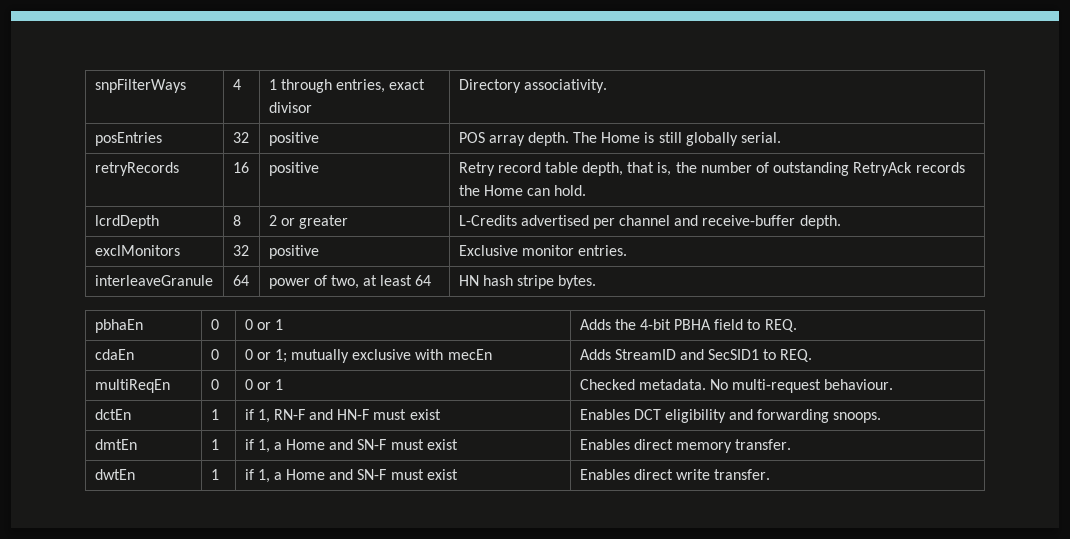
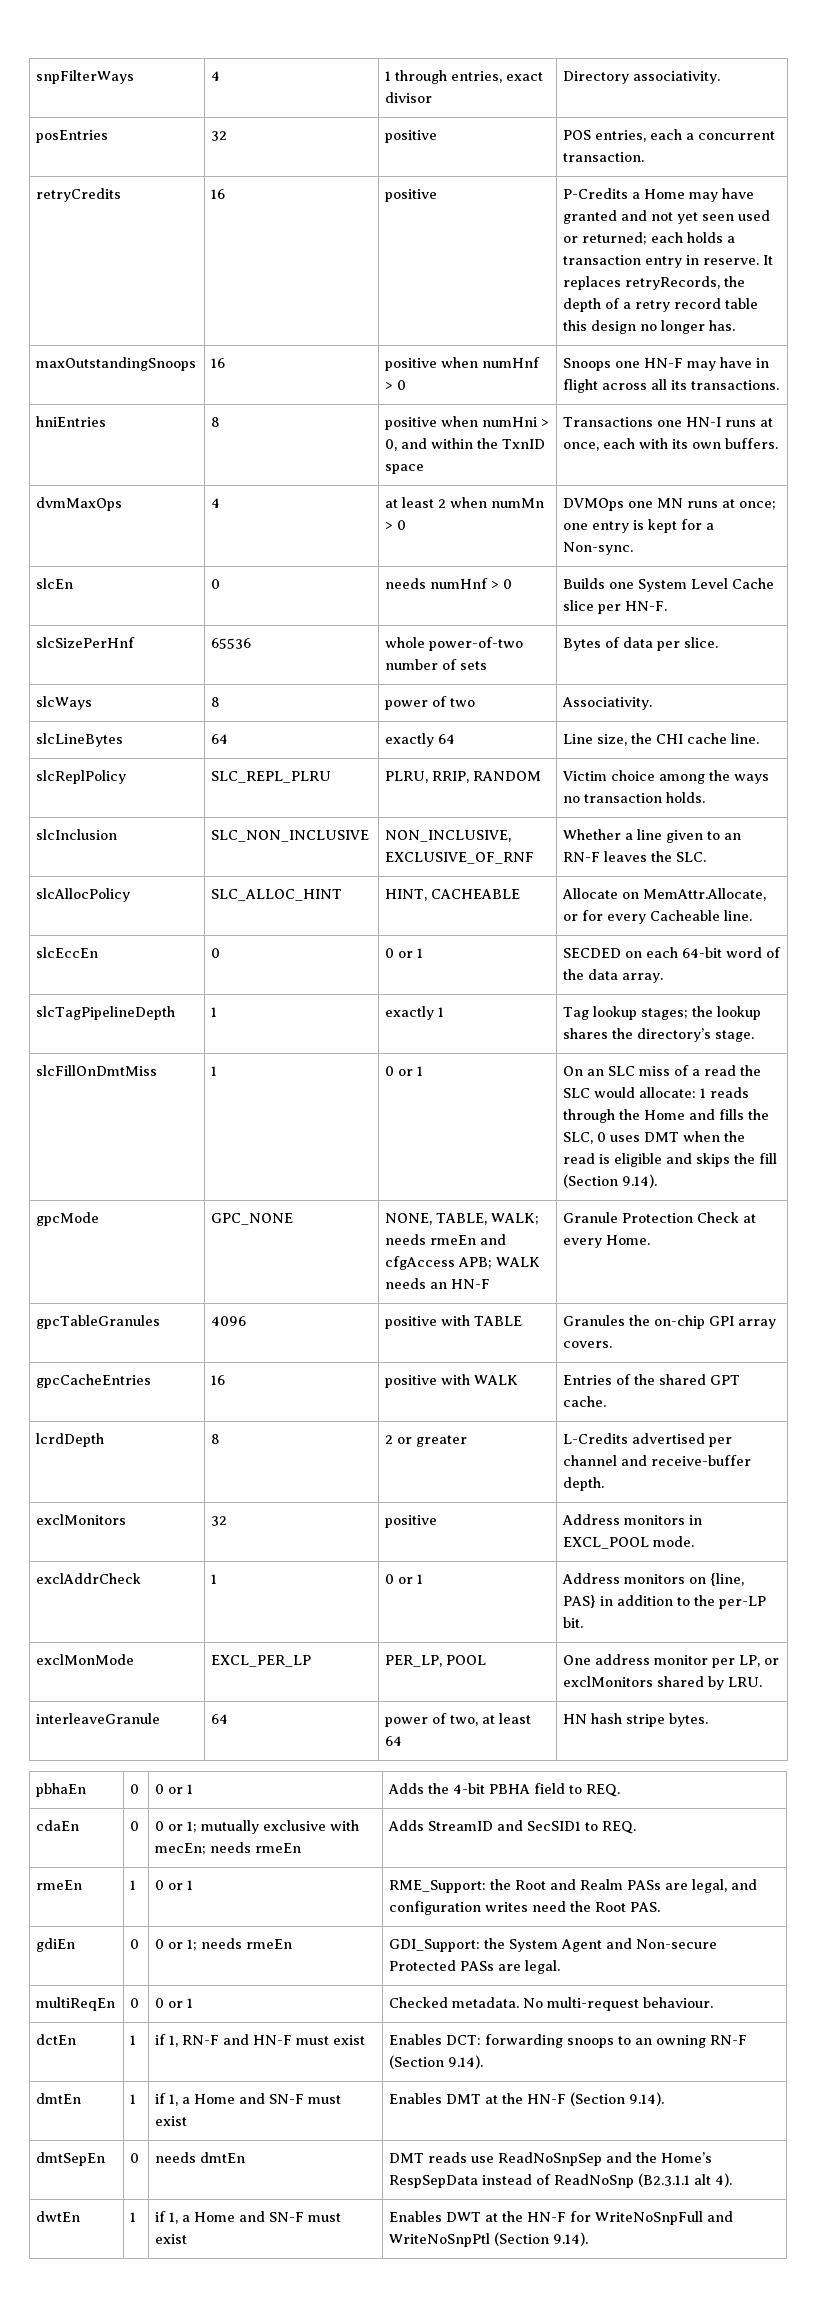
[488,132,782,146] [94,162,179,176] [232,162,249,173] [268,162,319,176] [458,162,965,176] [458,185,587,196] array depth. The Home is still globally serial. // retryRecords | 16 | positive | Retry record table depth, that is, the number of outstanding RetryAck records the Home can hold. -> [595,129,776,142] [563,152,645,162] [36,188,122,202] [211,189,226,199] [385,189,438,202] [563,188,755,202] [563,210,771,224] [563,232,736,245] [563,255,774,268] [563,276,746,290] [563,298,759,312] [563,320,736,334] [36,357,197,371] [211,358,226,368] [385,357,541,371] [385,380,407,390] [563,357,770,371] [563,379,780,393] [36,416,107,427] [211,417,221,427] [385,416,550,430] [385,438,546,451] [385,464,425,474] [563,417,774,427] [563,438,779,451] [36,497,123,511] [211,498,221,508] [385,497,545,508] [385,520,407,530] [563,498,777,511] [563,519,715,533] [563,542,634,555] [36,578,74,589] [211,579,221,589] [385,578,513,589] [563,578,775,592] [563,600,668,614] [36,637,136,648] [211,638,252,649] [385,637,524,651] [385,659,488,670] [563,637,719,651] [36,696,93,710] [211,697,221,707] [385,696,476,710] [562,697,653,710] [36,733,124,747] [211,734,229,744] [385,733,456,747] [563,733,760,746] [36,770,127,784] [211,771,332,783] [385,771,542,783] [562,770,770,784] [563,792,706,803] [36,829,118,840] [211,830,370,842] [385,830,512,842] [385,852,535,864] [563,829,742,843] [563,851,707,862] [36,888,131,902] [211,889,343,901] [385,889,521,901] [562,888,767,901] [563,910,753,924] [36,947,99,958] [211,948,221,958] [385,948,424,958] [563,947,782,958] [563,969,664,983] [36,1006,176,1020] [211,1007,218,1017] [385,1006,445,1020] [563,1006,762,1020] [563,1028,755,1042] [36,1065,158,1076] [211,1066,218,1076] [385,1066,424,1076] [563,1065,762,1076] [563,1087,750,1098] [563,1109,770,1123] [563,1131,746,1144] [563,1153,778,1167] [563,1174,658,1188] [36,1212,100,1226] [211,1213,294,1225] [385,1213,540,1225] [385,1234,507,1245] [385,1256,541,1270] [385,1278,491,1289] [563,1212,757,1223] [563,1235,651,1248] [36,1315,161,1329] [211,1316,247,1326] [385,1315,523,1329] [563,1315,777,1329] [563,1341,613,1348] [36,1374,152,1388] [211,1375,226,1385] [385,1374,519,1388] [563,1374,741,1385] [563,1396,607,1407] entries, each a concurrent transaction. // retryCredits | 16 | positive | P-Credits a Home may have granted and not yet seen used or returned; each holds a transaction entry in reserve. It replaces retryRecords, the depth of a retry record table this design no longer has. // maxOutstandingSnoops | 16 | positive when numHnf > 0 | Snoops one HN-F may have in flight across all its transactions. // hniEntries | 8 | positive when numHni > 0, and within the TxnID space | Transactions one HN-I runs at once, each with its own buffers. // dvmMaxOps | 4 | at least 2 when numMn > 0 | DVMOps one MN runs at once; one entry is kept for a Non-sync. // slcEn | 0 | needs numHnf > 0 | Builds one System Level Cache slice per HN-F. // slcSizePerHnf | 65536 | whole power-of-two number of sets | Bytes of data per slice. // slcWays | 8 | power of two | Associativity. // slcLineBytes | 64 | exactly 64 | Line size, the CHI cache line. // slcReplPolicy | SLC_REPL_PLRU | PLRU, RRIP, RANDOM | Victim choice among the ways no transaction holds. // slcInclusion | SLC_NON_INCLUSIVE | NON_INCLUSIVE, EXCLUSIVE_OF_RNF | Whether a line given to an RN-F leaves the SLC. // slcAllocPolicy | SLC_ALLOC_HINT | HINT, CACHEABLE | Allocate on MemAttr.Allocate, or for every Cacheable line. // slcEccEn | 0 | 0 or 1 | SECDED on each 64-bit word of the data array. // slcTagPipelineDepth | 1 | exactly 1 | Tag lookup stages; the lookup shares the directory’s stage. // slcFillOnDmtMiss | 1 | 0 or 1 | On an SLC miss of a read the SLC would allocate: 1 reads through the Home and fills the SLC, 0 uses DMT when the read is eligible and skips the fill (Section 9.14). // gpcMode | GPC_NONE | NONE, TABLE, WALK; needs rmeEn and cfgAccess APB; WALK needs an HN-F | Granule Protection Check at every Home. // gpcTableGranules | 4096 | positive with TABLE | Granules the on-chip GPI array covers. // gpcCacheEntries | 16 | positive with WALK | Entries of the shared GPT cache.
[458,245,627,256] Exclusive monitor entries. -> [562,1514,703,1525] [563,1536,695,1549] [36,1573,142,1584] [211,1574,218,1584] [385,1574,424,1584] [562,1573,745,1586] [563,1595,767,1609] [563,1617,584,1628] [36,1654,135,1665] [211,1655,312,1667] [385,1655,487,1667] [563,1654,780,1668] [563,1676,763,1690] Address monitors in EXCL_POOL mode. // exclAddrCheck | 1 | 0 or 1 | Address monitors on {line, PAS} in addition to the per-LP bit. // exclMonMode | EXCL_PER_LP | PER_LP, POOL | One address monitor per LP, or exclMonitors shared by LRU.
[447,349,492,360] mecEn -> [155,1842,302,1855] mecEn; needs rmeEn
(813, 355) none -> [36,1880,83,1890] [130,1880,137,1890] [155,1880,194,1890] [389,1879,758,1893] [389,1901,661,1915] [36,1938,76,1952] [130,1939,140,1949] [155,1938,293,1951] [389,1938,718,1952] [389,1960,561,1974] // rmeEn | 1 | 0 or 1 | RME_Support: the Root and Realm PASs are legal, and configuration writes need the Root PAS. // gdiEn | 0 | 0 or 1; needs rmeEn | GDI_Support: the System Agent and Non-secure Protected PASs are legal.
[633,409,882,423] DCT eligibility and forwarding snoops. -> [446,2034,748,2048] [389,2055,484,2069] DCT: forwarding snoops to an owning RN-F (Section 9.14).
[633,439,792,453] direct memory transfer. -> [446,2092,665,2106] [36,2152,106,2166] [130,2153,140,2163] [155,2152,246,2163] [389,2152,713,2166] [389,2173,733,2188] DMT at the HN-F (Section 9.14). // dmtSepEn | 0 | needs dmtEn | DMT reads use ReadNoSnpSep and the Home’s RespSepData instead of ReadNoSnp (B2.3.1.1 alt 4).
[633,469,771,480] direct write transfer. -> [446,2211,734,2225] [389,2232,589,2247] DWT at the HN-F for WriteNoSnpFull and WriteNoSnpPtl (Section 9.14).

